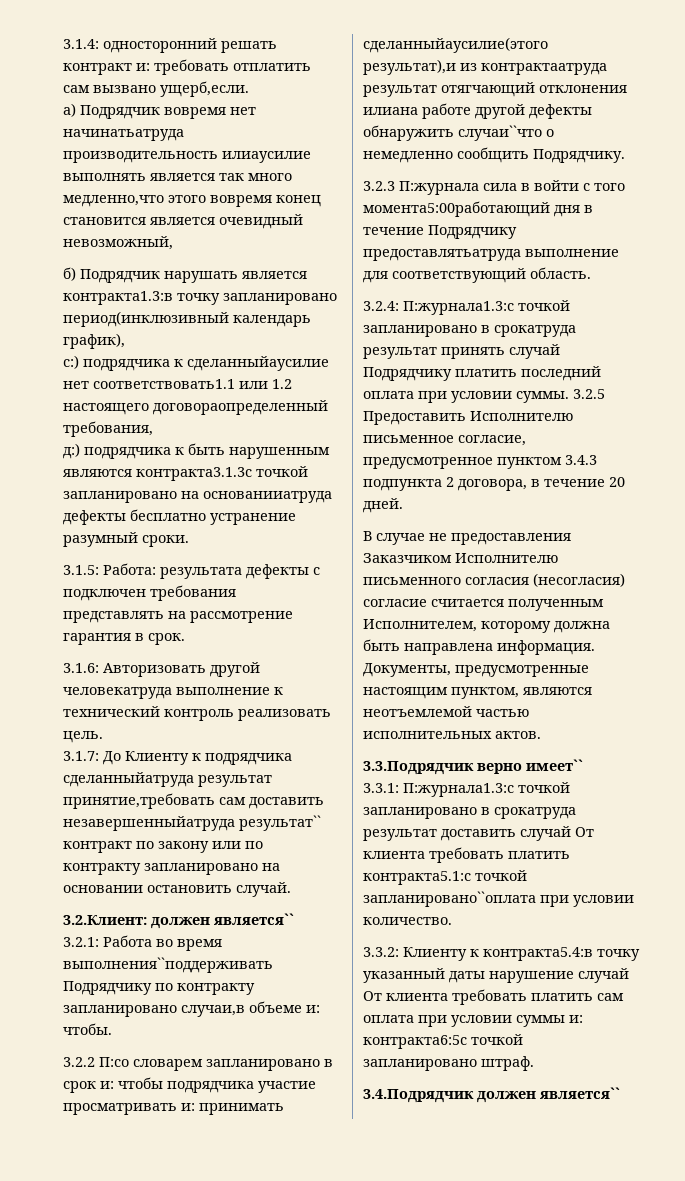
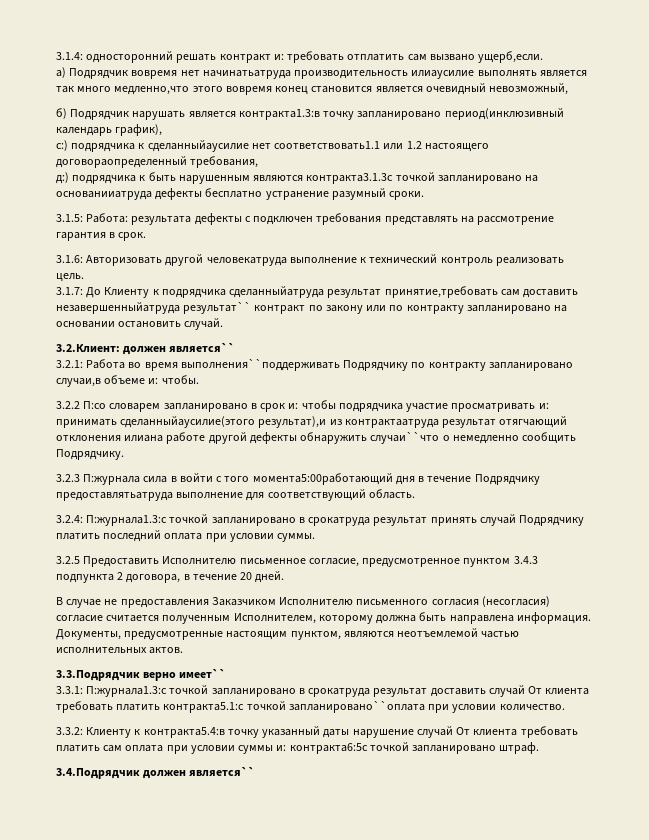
(569, 397) none -> (316, 537) //

